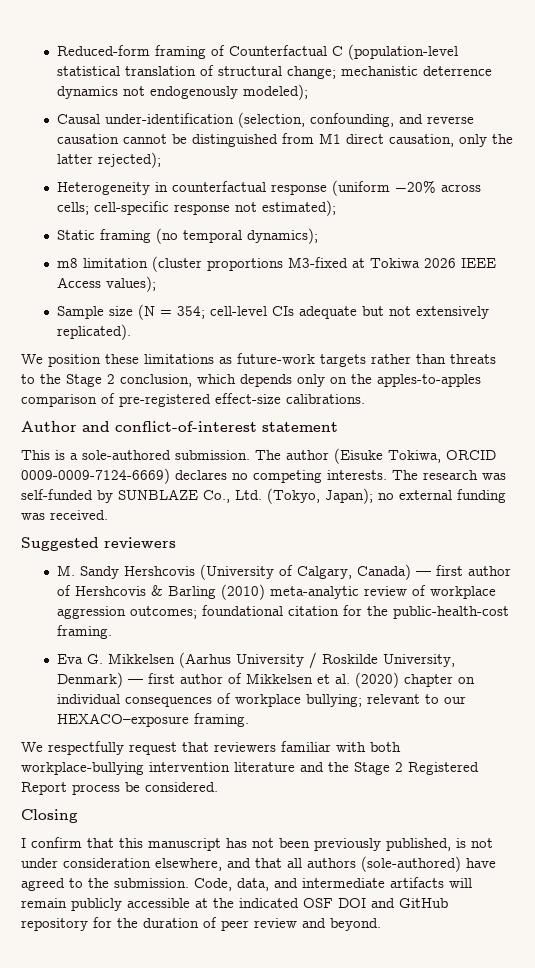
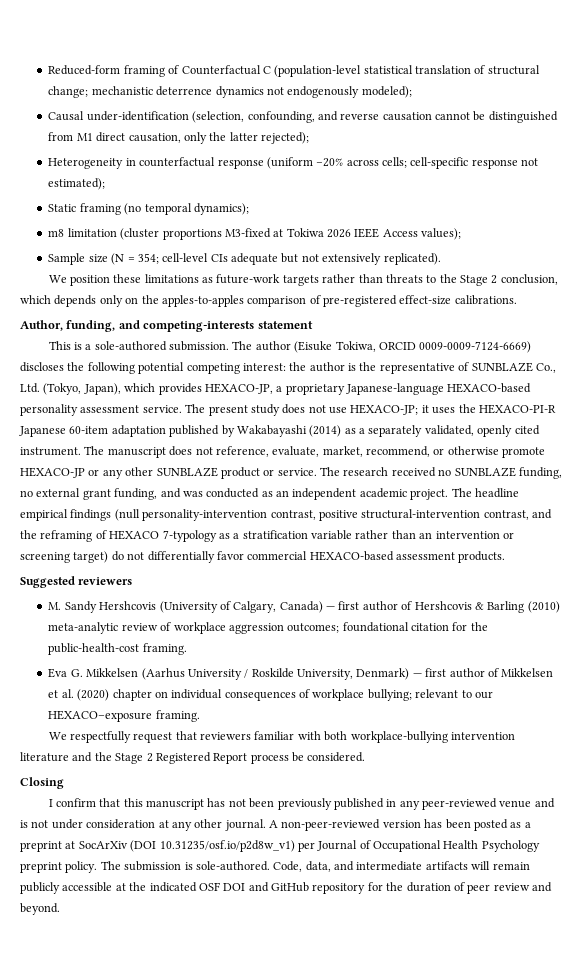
[21,421,257,432] Author and conflict-of-interest -> [20,320,255,332] Author, funding, and competing-interests
[175,470,506,483] [21,488,506,504] [21,510,108,520] declares no competing interests. The research was self-funded by SUNBLAZE Co., Ltd. (Tokyo, Japan); no external funding was received. -> [20,362,556,374] [20,383,532,395] [20,404,556,416] [19,425,540,437] [20,446,546,458] [20,467,562,479] [20,488,519,500] [20,509,552,521] [20,530,514,542] [20,551,506,563] discloses the following potential competing interest: the author is the representative of SUNBLAZE Co., Ltd. (Tokyo, Japan), which provides HEXACO-JP, a proprietary Japanese-language HEXACO-based personality assessment service. The present study does not use HEXACO-JP; it uses the HEXACO-PI-R Japanese 60-item adaptation published by Wakabayashi (2014) as a separately validated, openly cited instrument. The manuscript does not reference, evaluate, market, recommend, or otherwise promote HEXACO-JP or any other SUNBLAZE product or service. The research received no SUNBLAZE funding, no external grant funding, and was conducted as an independent academic project. The headline empirical findings (null personality-intervention contrast, positive structural-intervention contrast, and the reframing of HEXACO 7-typology as a stratification variable rather than an intervention or screening target) do not differentially favor commercial HEXACO-based assessment products.
[386,838,493,851] [21,856,496,872] [21,878,189,891] published, is not under consideration elsewhere, and that all authors (sole-authored) have agreed to the submission. -> [333,798,555,810] [20,819,531,831] [20,840,540,852] [20,861,270,873] published in any peer-reviewed venue and is not under consideration at any other journal. A non-peer-reviewed version has been posted as a preprint at SocArXiv (DOI 10.31235/osf.io/p2d8w_v1) per Journal of Occupational Health Psychology preprint policy. The submission is sole-authored.

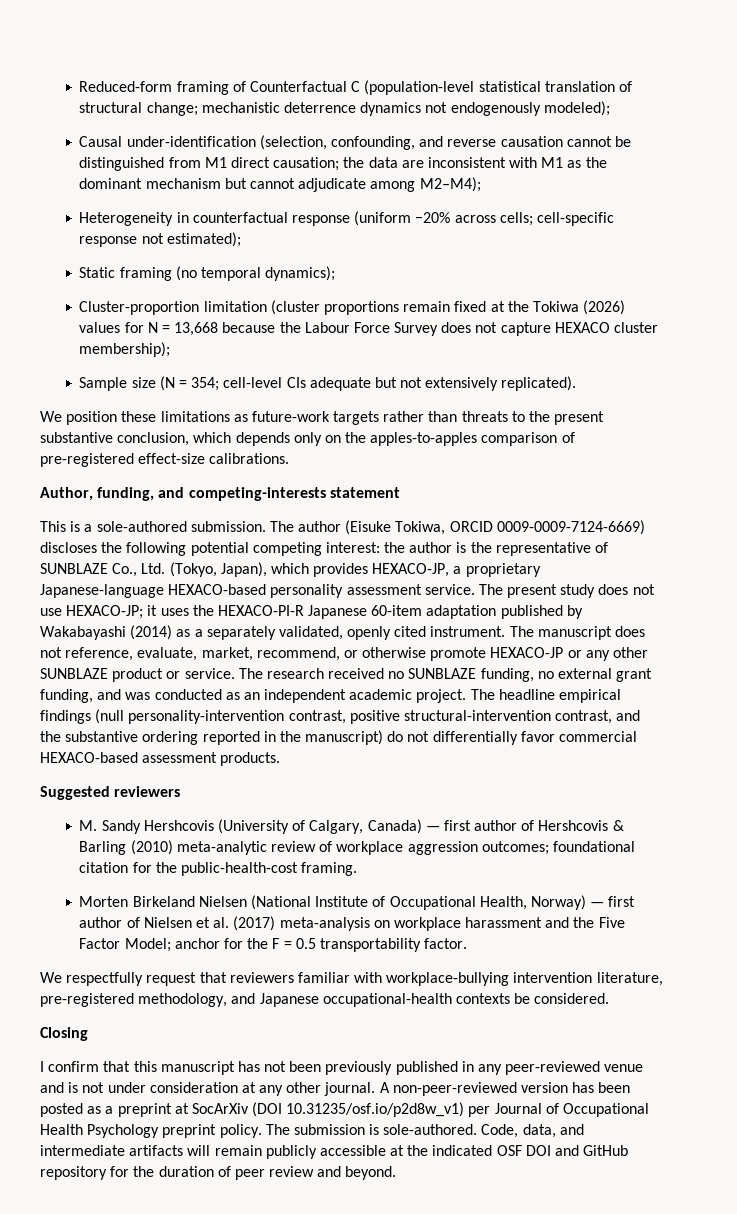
[128,132,310,144] causation, only the latter rejected); -> [273,157,607,171] [79,177,481,192] causation; the data are inconsistent with M1 as the dominant mechanism but cannot adjudicate among M2–M4);
[48,229,65,237] m8 -> [79,301,200,315] Cluster-proportion
[224,228,462,240] M3-fixed at Tokiwa 2026 IEEE Access values); -> [403,300,626,315] [79,322,659,336] [79,342,171,357] remain fixed at the Tokiwa (2026) values for N = 13,668 because the Labour Force Survey does not capture HEXACO cluster membership);
[460,275,498,286] Stage 2 -> [554,411,605,425] [40,432,113,443] present substantive
[40,530,514,542] [20,551,109,563] reframing of HEXACO 7-typology as a stratification variable rather than an intervention or screening target) -> [65,730,384,745] substantive ordering reported in the manuscript)
[48,668,554,680] Eva G. Mikkelsen (Aarhus University / Roskilde University, Denmark) — first author of Mikkelsen -> [79,895,636,910] [79,917,192,928] Morten Birkeland Nielsen (National Institute of Occupational Health, Norway) — first author of Nielsen
[77,689,493,701] [48,710,200,722] (2020) chapter on individual consequences of workplace bullying; relevant to our HEXACO–exposure framing. -> [233,916,625,931] [79,938,468,952] (2017) meta-analysis on workplace harassment and the Five Factor Model; anchor for the F = 0.5 transportability factor.
[324,731,348,741] both -> (383, 977) none
[20,752,289,764] literature and the Stage 2 Registered Report process -> [596,972,663,986] [40,993,510,1007] literature, pre-registered methodology, and Japanese occupational-health contexts

